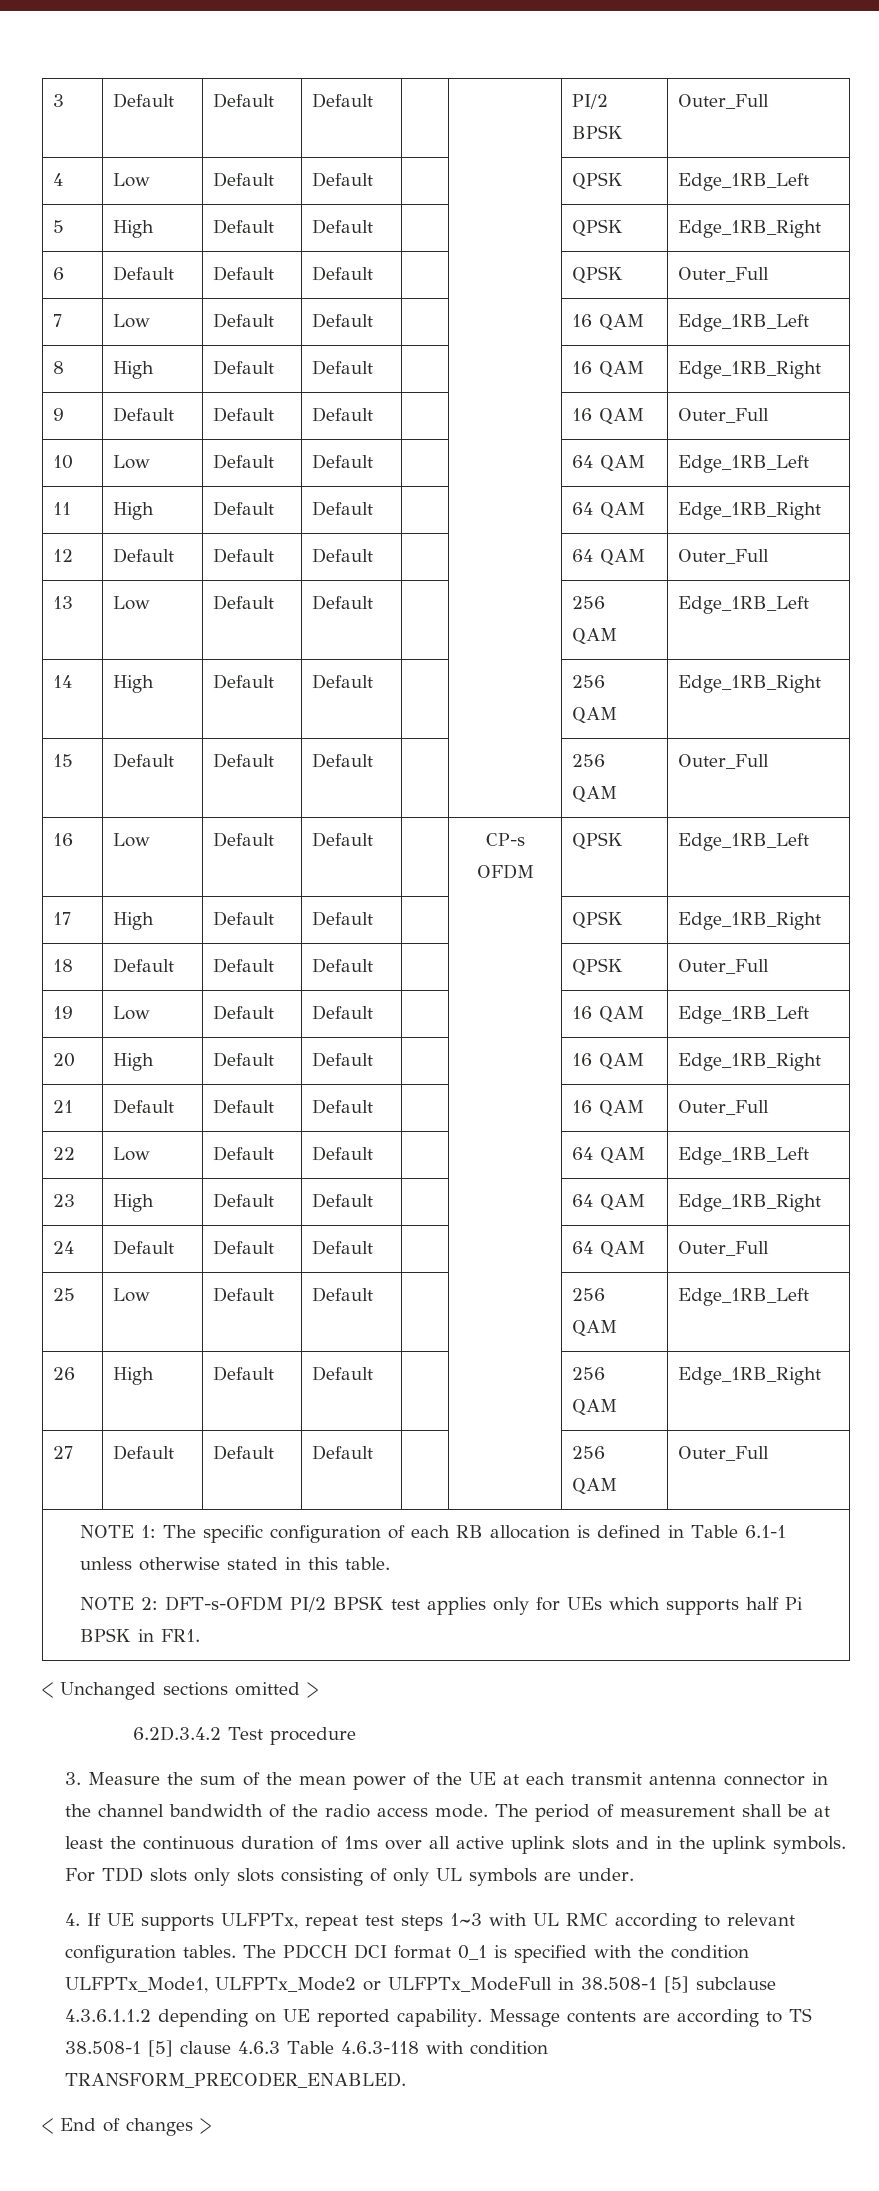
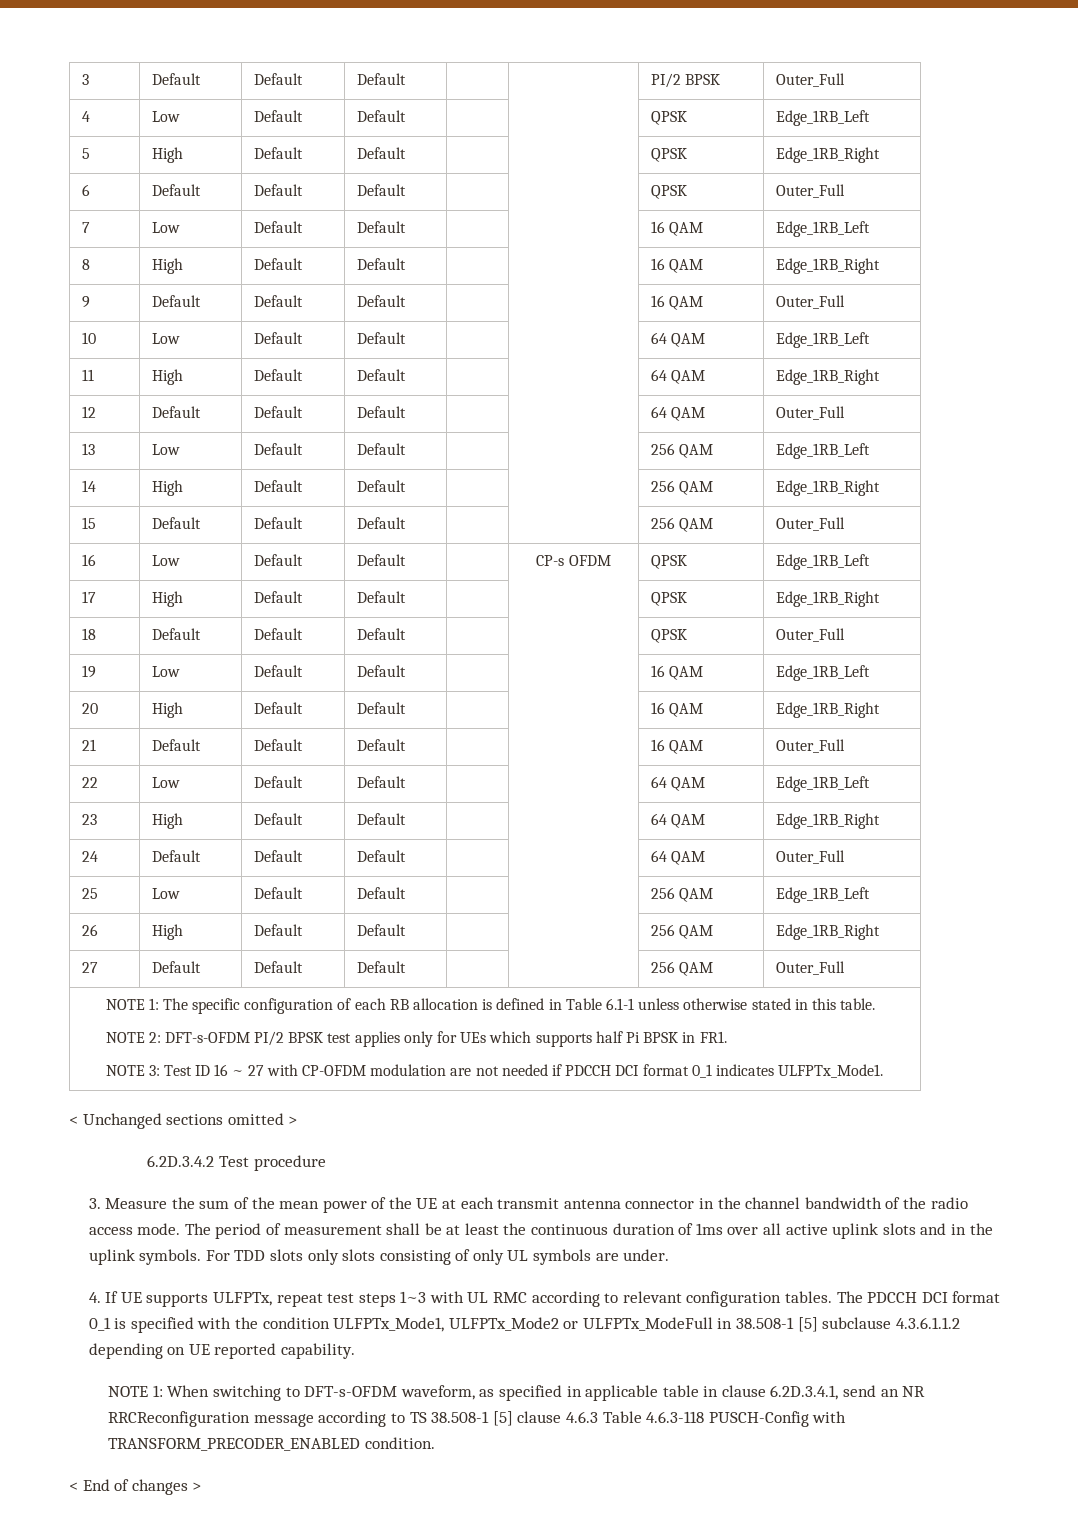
(201, 1635) none -> [105,1064,884,1078] // NOTE 3: Test ID 16 ~ 27 with CP-OFDM modulation are not needed if PDCCH DCI format 0_1 indicates ULFPTx_Mode1.
[488,2009,670,2027] Message contents are -> [108,1385,926,1401] [108,1411,314,1427] // NOTE 1: When switching to DFT-s-OFDM waveform, as specified in applicable table in clause 6.2D.3.4.1, send an NR RRCReconfiguration message
[425,2041,548,2055] [64,2072,406,2088] with condition TRANSFORM_PRECODER_ENABLED. -> [708,1411,847,1427] [108,1437,435,1451] PUSCH-Config with TRANSFORM_PRECODER_ENABLED condition.

